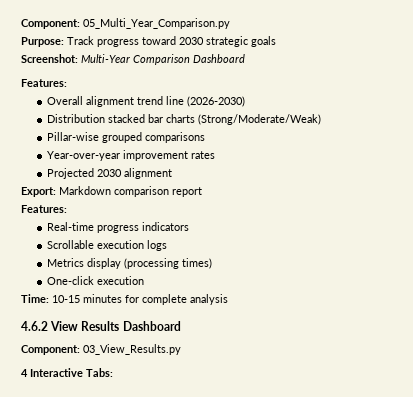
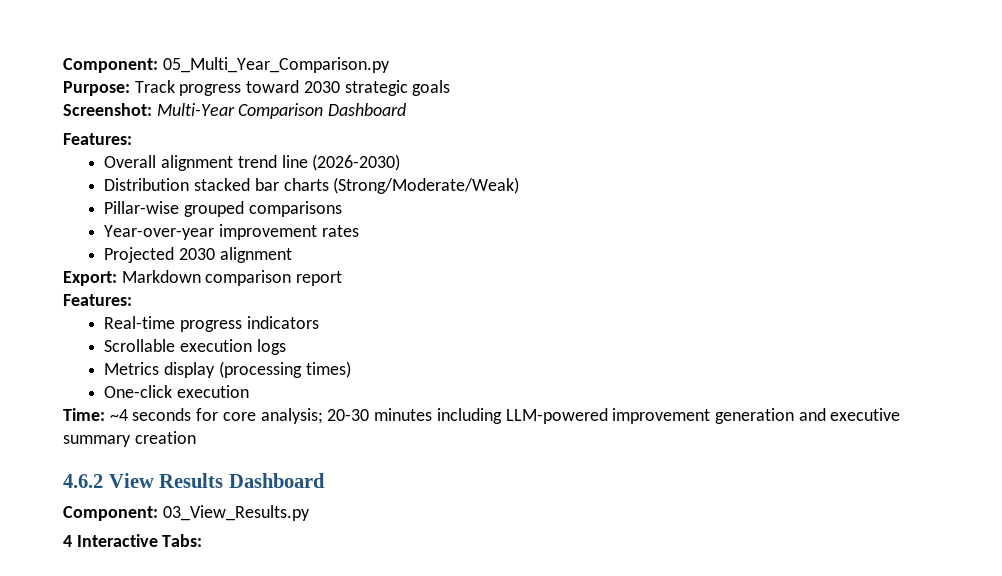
[52,294,228,305] 10-15 minutes for complete analysis -> [109,408,901,424] [63,431,196,447] ~4 seconds for core analysis; 20-30 minutes including LLM-powered improvement generation and executive summary creation

